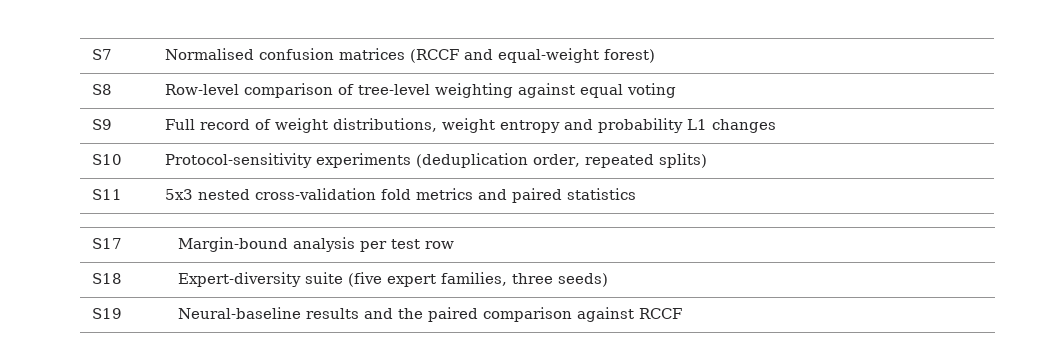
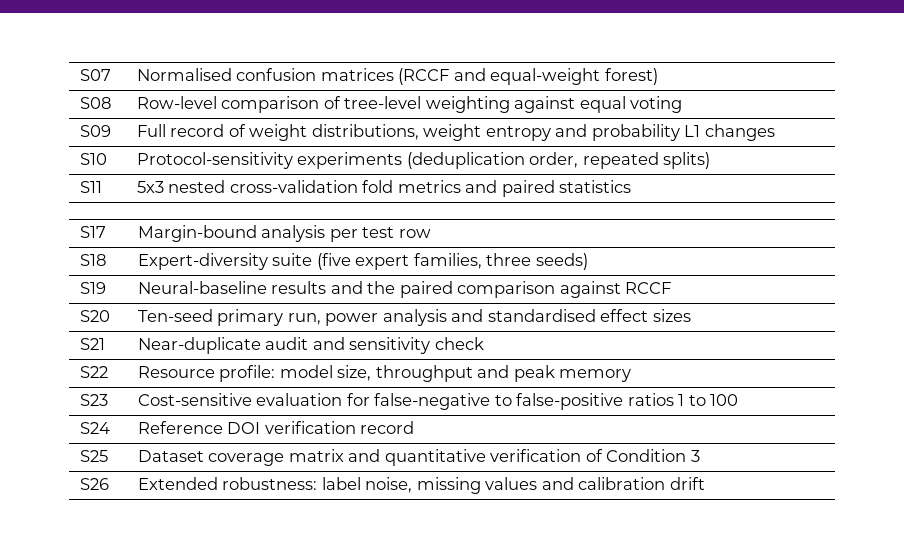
[92,49,113,60] S7 -> [79,69,111,81] S07
[92,84,113,95] S8 -> [79,97,112,109] S08
[92,119,113,130] S9 -> [79,125,111,137] S09
(683, 313) none -> [79,310,110,322] [137,309,691,326] [79,338,105,350] [137,337,484,354] [79,366,108,378] [137,365,632,382] [79,394,108,406] [137,393,739,410] [79,422,110,434] [137,421,415,434] [79,450,108,462] [137,449,700,466] [79,478,109,490] [137,477,705,494] // S20 | Ten-seed primary run, power analysis and standardised effect sizes // S21 | Near-duplicate audit and sensitivity check // S22 | Resource profile: model size, throughput and peak memory // S23 | Cost-sensitive evaluation for false-negative to false-positive ratios 1 to 100 // S24 | Reference DOI verification record // S25 | Dataset coverage matrix and quantitative verification of Condition 3 // S26 | Extended robustness: label noise, missing values and calibration drift

